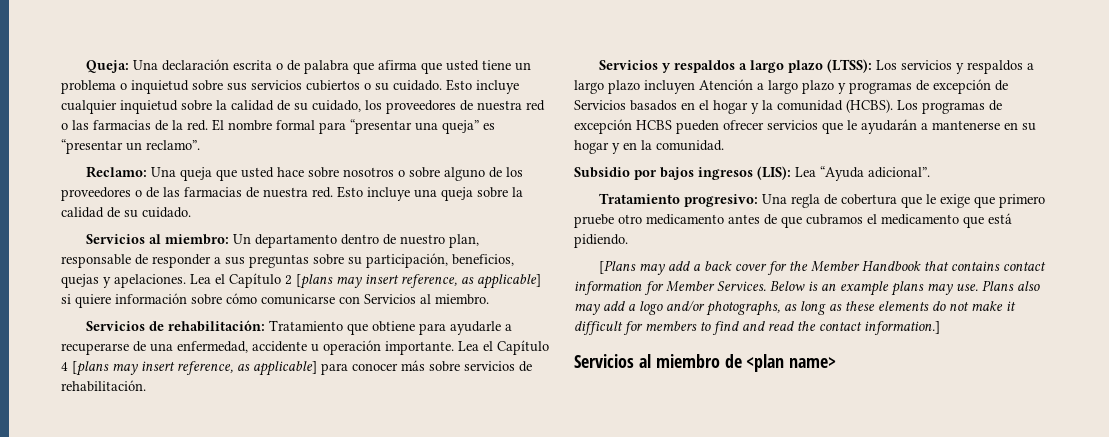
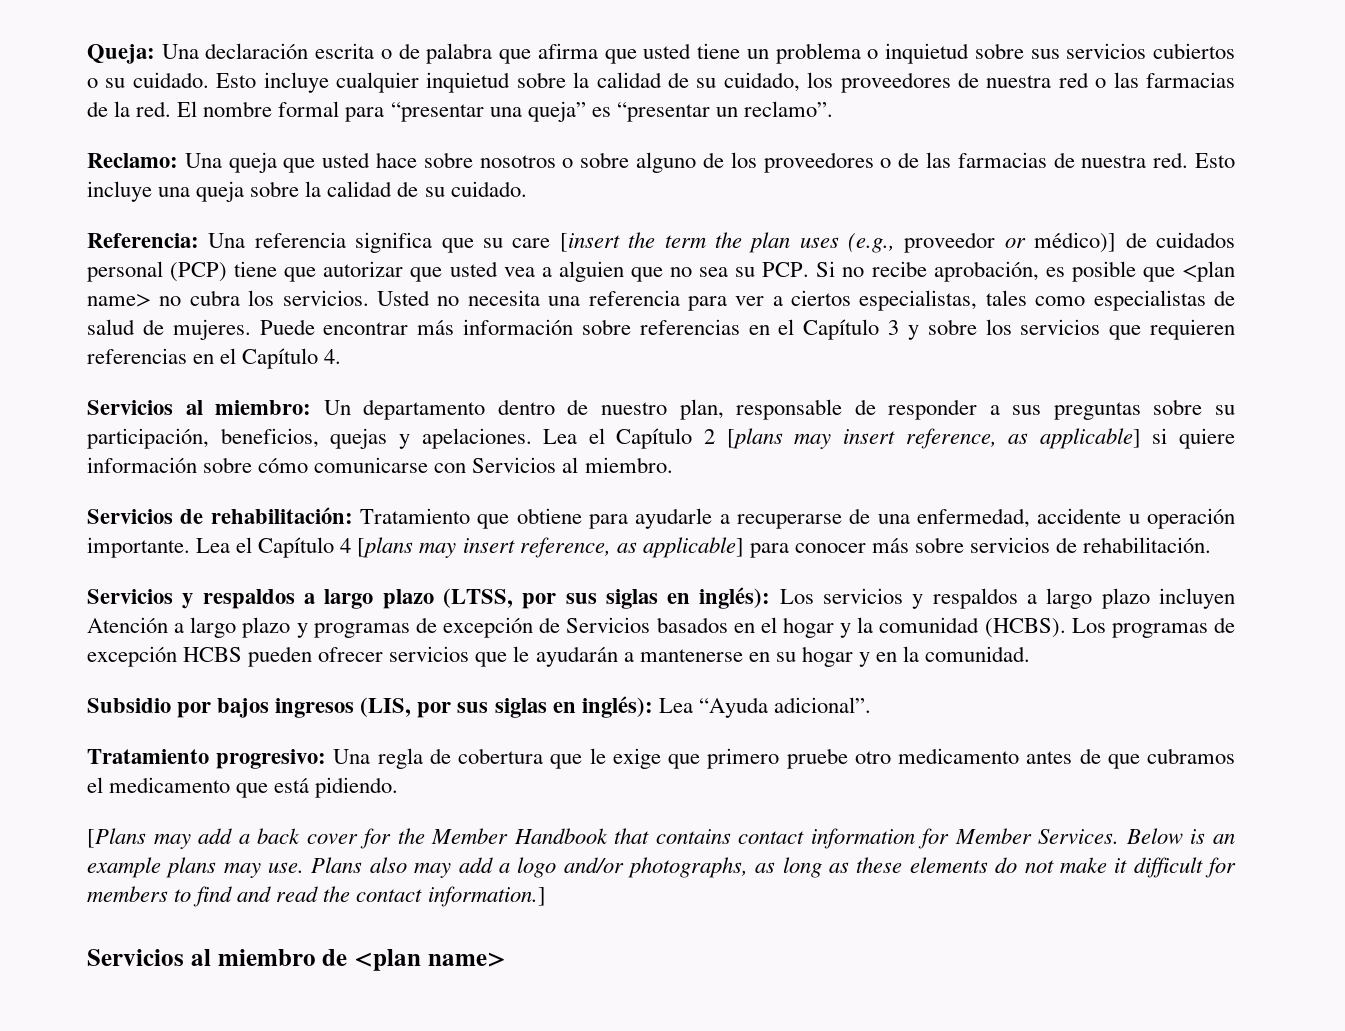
(191, 212) none -> [87,232,1235,253] [87,261,1235,282] [87,290,1235,311] [87,319,1236,340] [87,348,342,369] // Referencia: Una referencia significa que su care [insert the term the plan uses (e.g., proveedor or médico)] de cuidados personal (PCP) tiene que autorizar que usted vea a alguien que no sea su PCP. Si no recibe aprobación, es posible que <plan name> no cubra los servicios. Usted no necesita una referencia para ver a ciertos especialistas, tales como especialistas de salud de mujeres. Puede encontrar más información sobre referencias en el Capítulo 3 y sobre los servicios que requieren referencias en el Capítulo 4.
[827,59,873,73] (LTSS): -> [442,587,771,609] (LTSS, por sus siglas en inglés):
[757,166,791,180] (LIS): -> [360,696,653,718] (LIS, por sus siglas en inglés):

